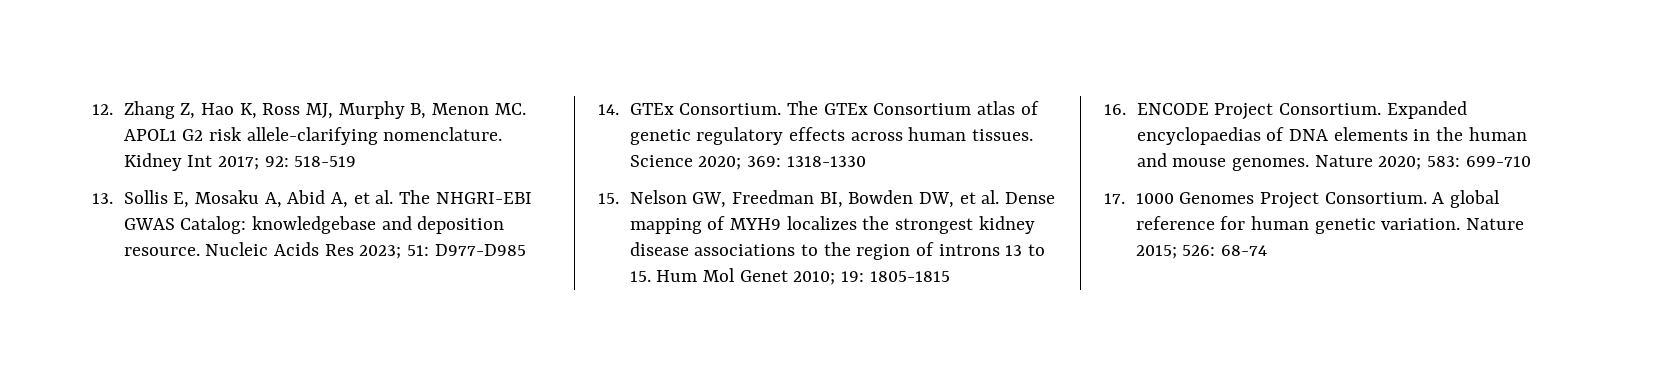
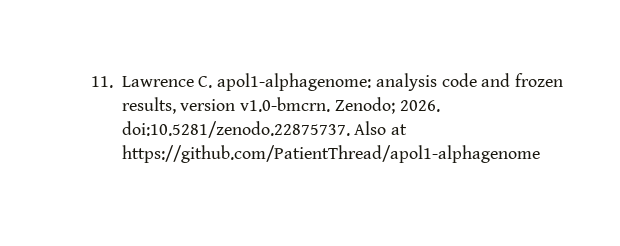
[92,101,526,119] [123,127,503,145] [123,153,357,171] [92,190,532,208] [123,216,505,234] [123,242,526,259] [598,101,1039,115] [629,127,1033,145] [629,155,866,170] [598,190,1055,208] [629,216,1035,234] [629,242,1045,260] [629,268,950,285] [1104,101,1467,120] [1136,127,1527,145] [1136,153,1531,171] [1104,190,1500,209] [1135,216,1524,234] [1135,245,1267,259] 12. Zhang Z, Hao K, Ross MJ, Murphy B, Menon MC. APOL1 G2 risk allele-clarifying nomenclature. Kidney Int 2017; 92: 518-519 // 13. Sollis E, Mosaku A, Abid A, et al. The NHGRI-EBI GWAS Catalog: knowledgebase and deposition resource. Nucleic Acids Res 2023; 51: D977-D985 // 14. GTEx Consortium. The GTEx Consortium atlas of genetic regulatory effects across human tissues. Science 2020; 369: 1318-1330 // 15. Nelson GW, Freedman BI, Bowden DW, et al. Dense mapping of MYH9 localizes the strongest kidney disease associations to the region of introns 13 to 15. Hum Mol Genet 2010; 19: 1805-1815 // 16. ENCODE Project Consortium. Expanded encyclopaedias of DNA elements in the human and mouse genomes. Nature 2020; 583: 699-710 // 17. 1000 Genomes Project Consortium. A global reference for human genetic variation. Nature 2015; 526: 68-74 -> [91,73,564,91] [121,97,440,114] [121,121,408,138] [121,145,540,163] 11. Lawrence C. apol1-alphagenome: analysis code and frozen results, version v1.0-bmcrn. Zenodo; 2026. doi:10.5281/zenodo.22875737. Also at https://github.com/PatientThread/apol1-alphagenome

